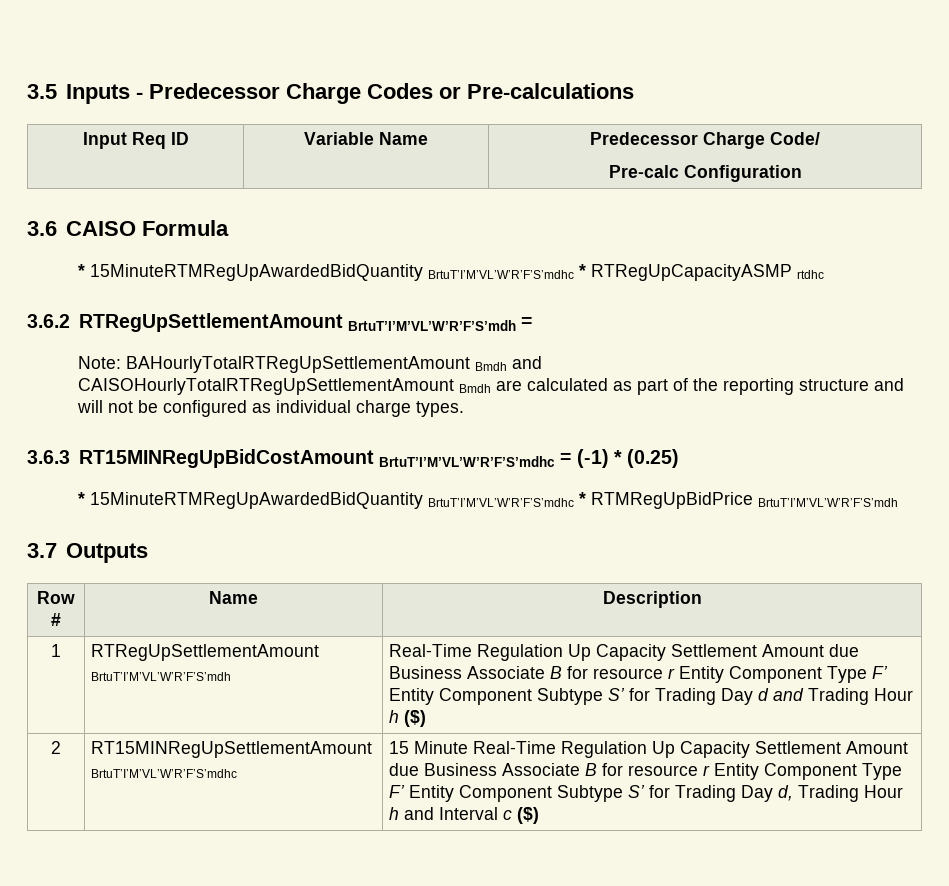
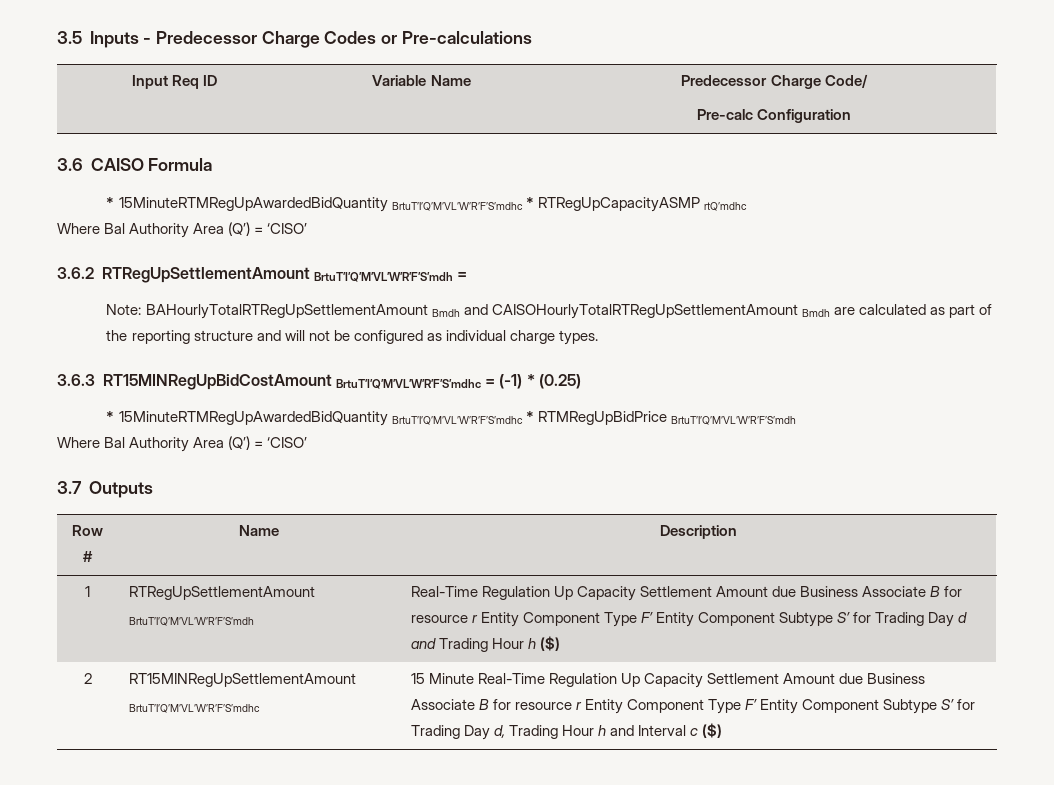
[427,270,574,279] BrtuT’I’M’VL’W’R’F’S’mdhc -> [391,202,523,211] BrtuT’I’Q’M’VL’W’R’F’S’mdhc
[796,270,824,279] rtdhc -> [703,202,747,211] [57,222,308,238] rtQ’mdhc // Where Bal Authority Area (Q’) = ‘CISO’
[348,320,517,331] BrtuT’I’M’VL’W’R’F’S’mdh -> [313,272,453,282] BrtuT’I’Q’M’VL’W’R’F’S’mdh
[379,456,556,467] BrtuT’I’M’VL’W’R’F’S’mdhc -> [335,379,481,389] BrtuT’I’Q’M’VL’W’R’F’S’mdhc
[427,498,574,507] BrtuT’I’M’VL’W’R’F’S’mdhc -> [391,416,523,425] BrtuT’I’Q’M’VL’W’R’F’S’mdhc
[757,498,898,507] BrtuT’I’M’VL’W’R’F’S’mdh -> [670,416,796,425] [57,436,308,452] BrtuT’I’Q’M’VL’W’R’F’S’mdh // Where Bal Authority Area (Q’) = ‘CISO’
[91,672,232,681] BrtuT’I’M’VL’W’R’F’S’mdh -> [128,617,254,626] BrtuT’I’Q’M’VL’W’R’F’S’mdh
[91,769,238,778] BrtuT’I’M’VL’W’R’F’S’mdhc -> [128,704,260,713] BrtuT’I’Q’M’VL’W’R’F’S’mdhc

